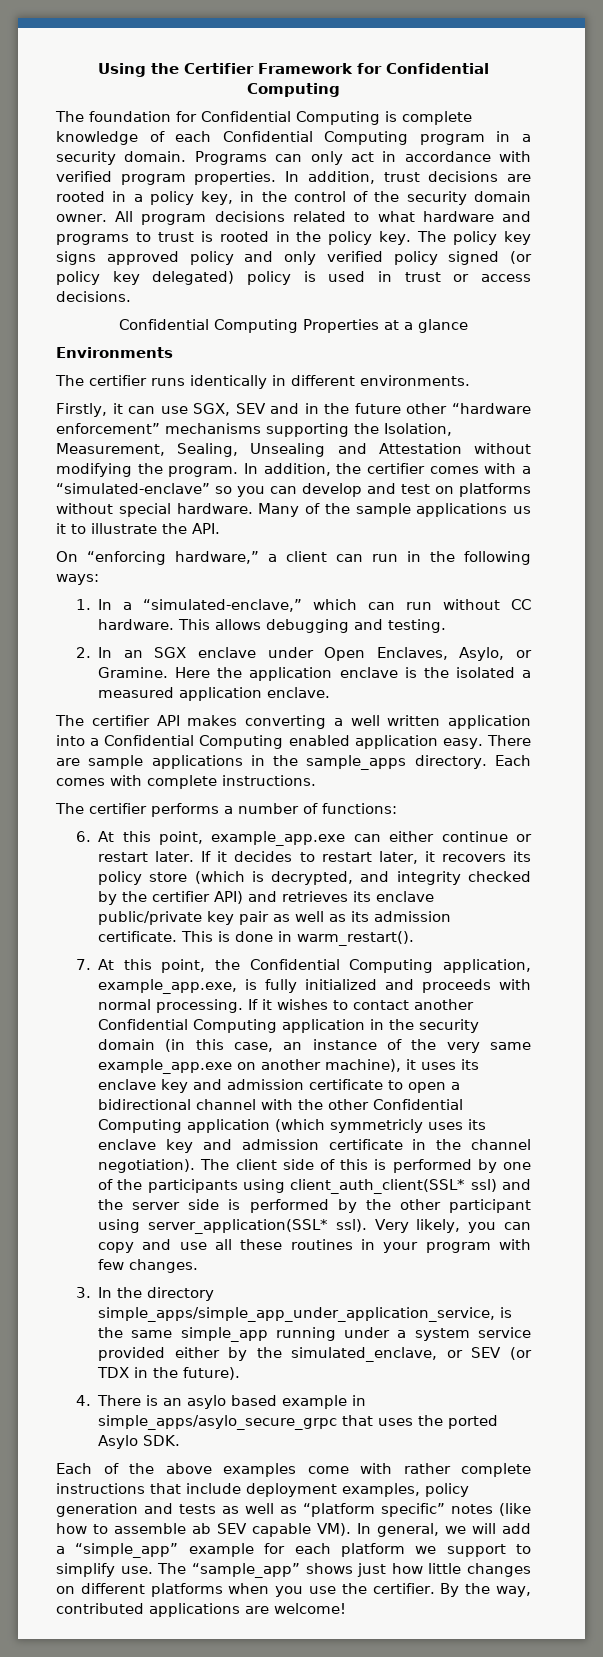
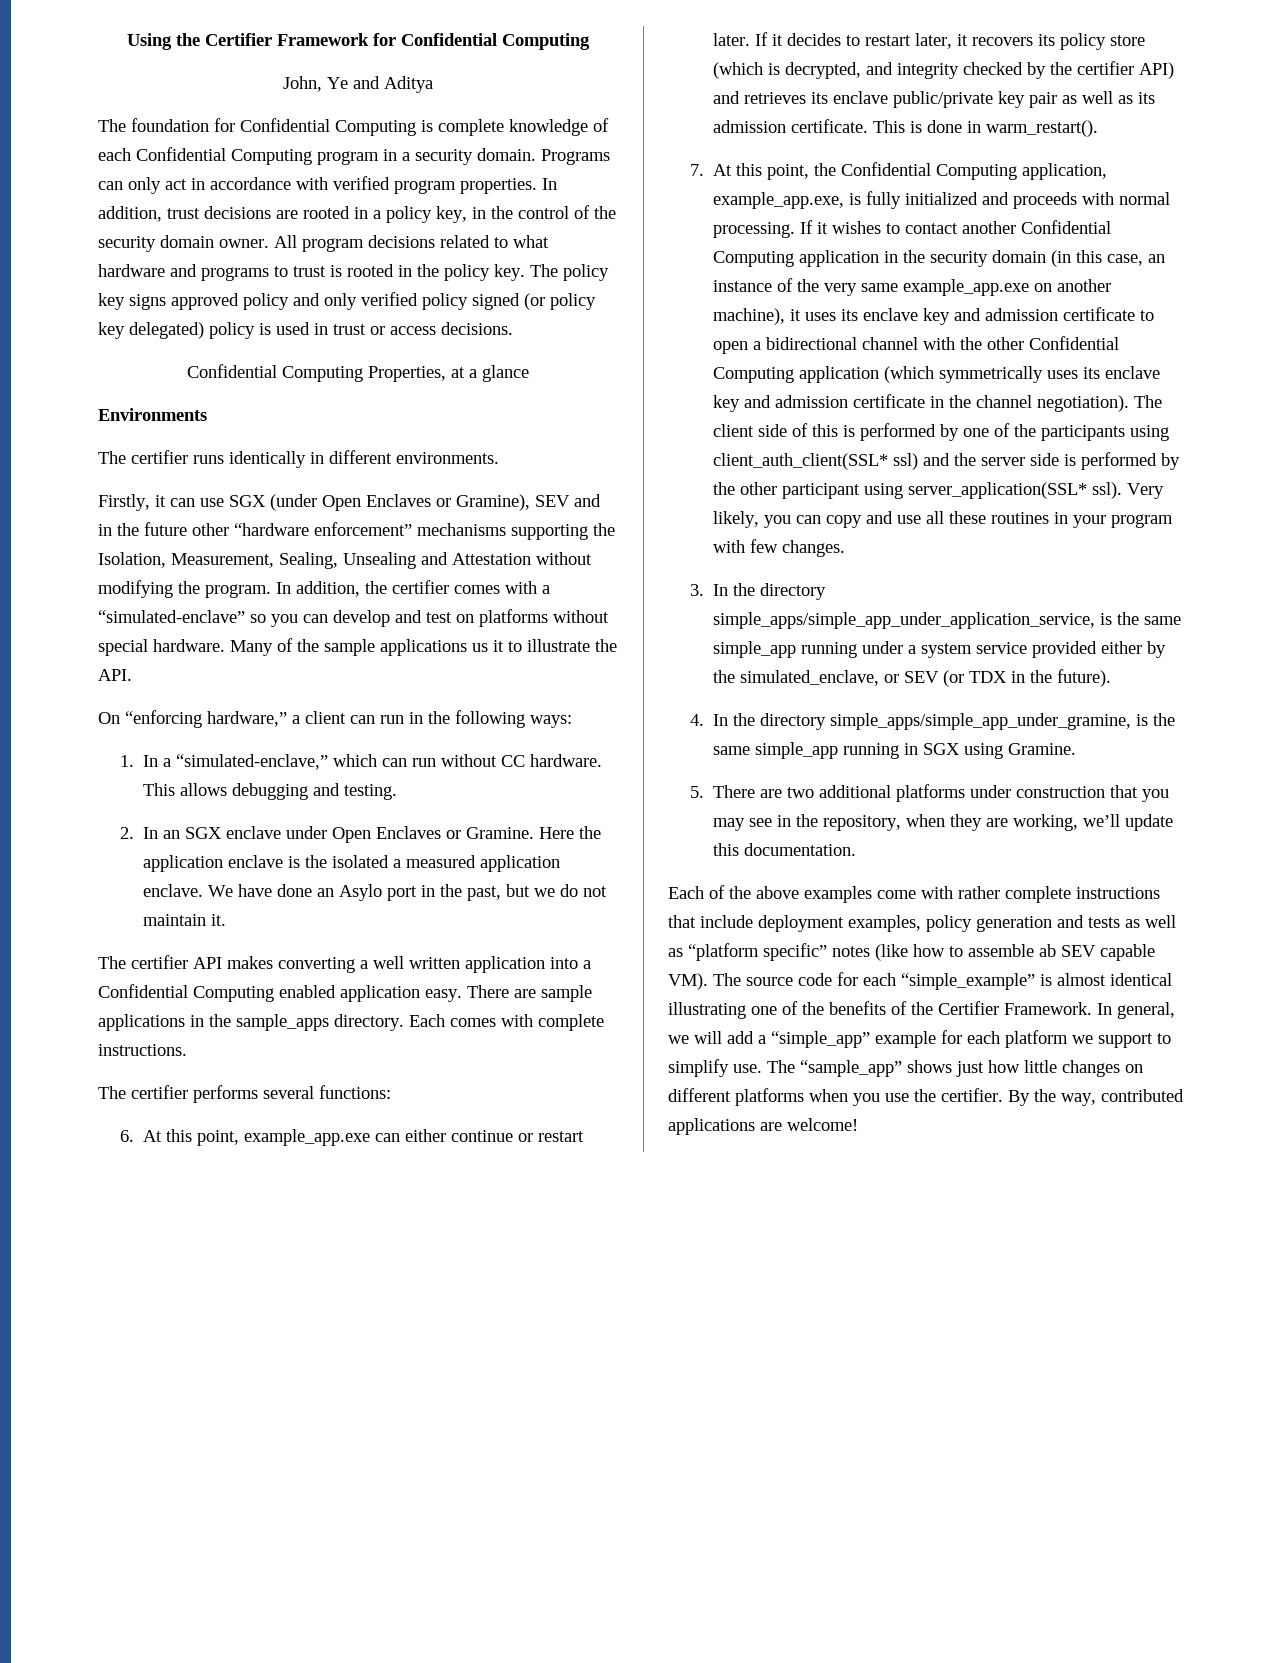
(340, 90) none -> [282,76,433,93] // John, Ye and Aditya
[303,319,379,333] Properties -> [367,366,446,382] Properties,
[193,403,231,416] SGX, -> [229,494,530,511] SGX (under Open Enclaves or Gramine),
[376,647,505,661] Enclaves, Asylo, -> [376,826,442,839] Enclaves
(331, 692) none -> [208,884,608,901] [143,914,227,926] We have done an Asylo port in the past, but we do not maintain it.
[224,803,318,814] a number of -> [263,1086,314,1099] several
[330,1119,424,1133] symmetricly -> [939,366,1044,383] symmetrically
[97,1395,367,1409] [98,1415,499,1430] [98,1435,181,1449] There is an asylo based example in simple_apps/asylo_secure_grpc that uses the ported Asylo SDK. -> [713,713,1176,730] [713,742,1077,759] [690,784,1170,802] [713,814,1174,831] [713,843,857,856] In the directory simple_apps/simple_app_under_gramine, is the same simple_app running in SGX using Gramine. // 5. There are two additional platforms under construction that you may see in the repository, when they are working, we’ll update this documentation.
(351, 1529) none -> [713,972,1172,990] [668,1001,1092,1019] The source code for each “simple_example” is almost identical illustrating one of the benefits of the Certifier Framework.

